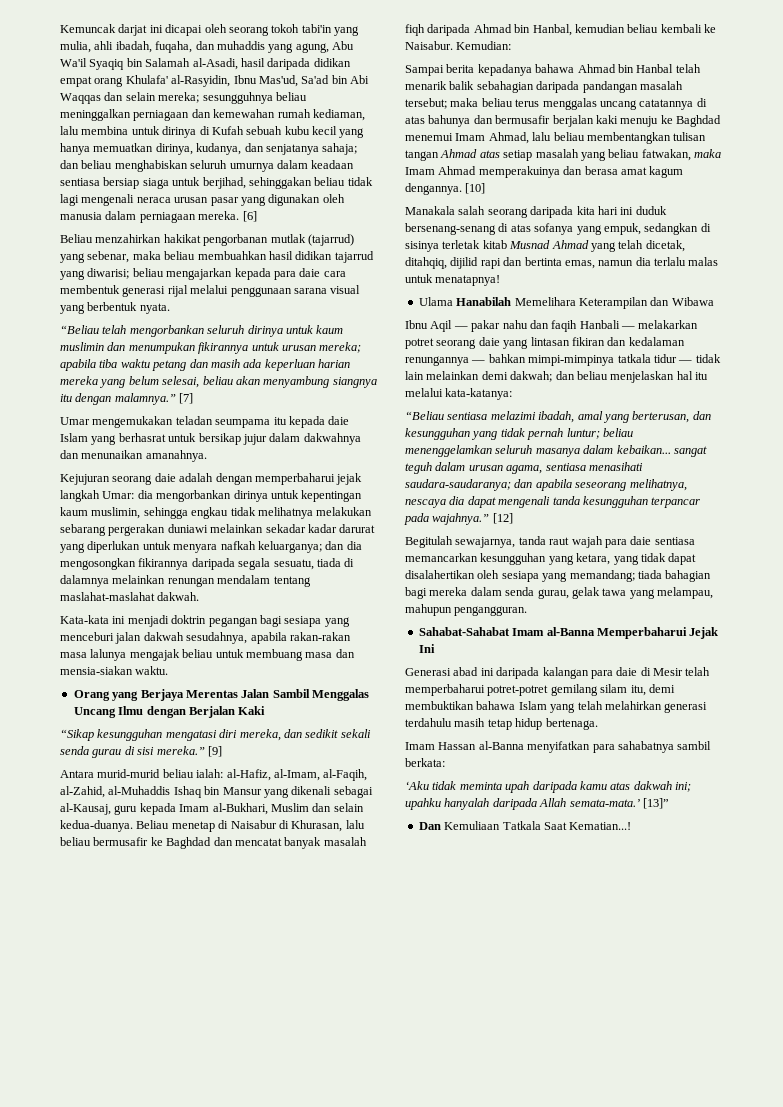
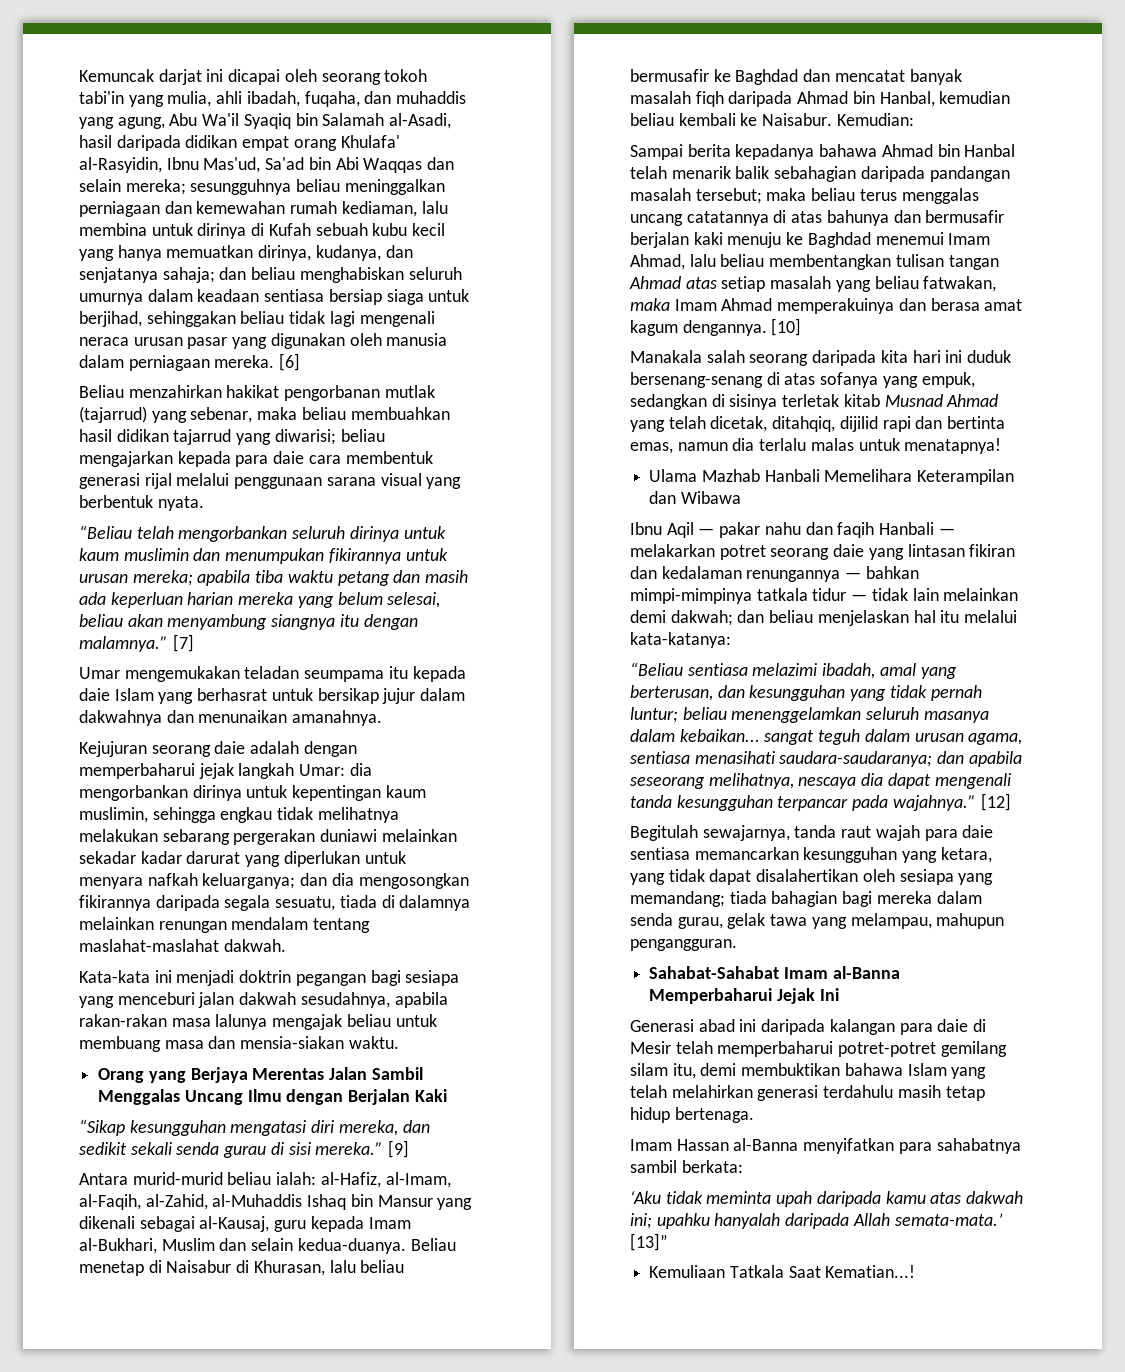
[456,297,512,306] Hanabilah -> [701,469,820,482] Mazhab Hanbali
[418,822,441,830] Dan -> (668, 1242) none

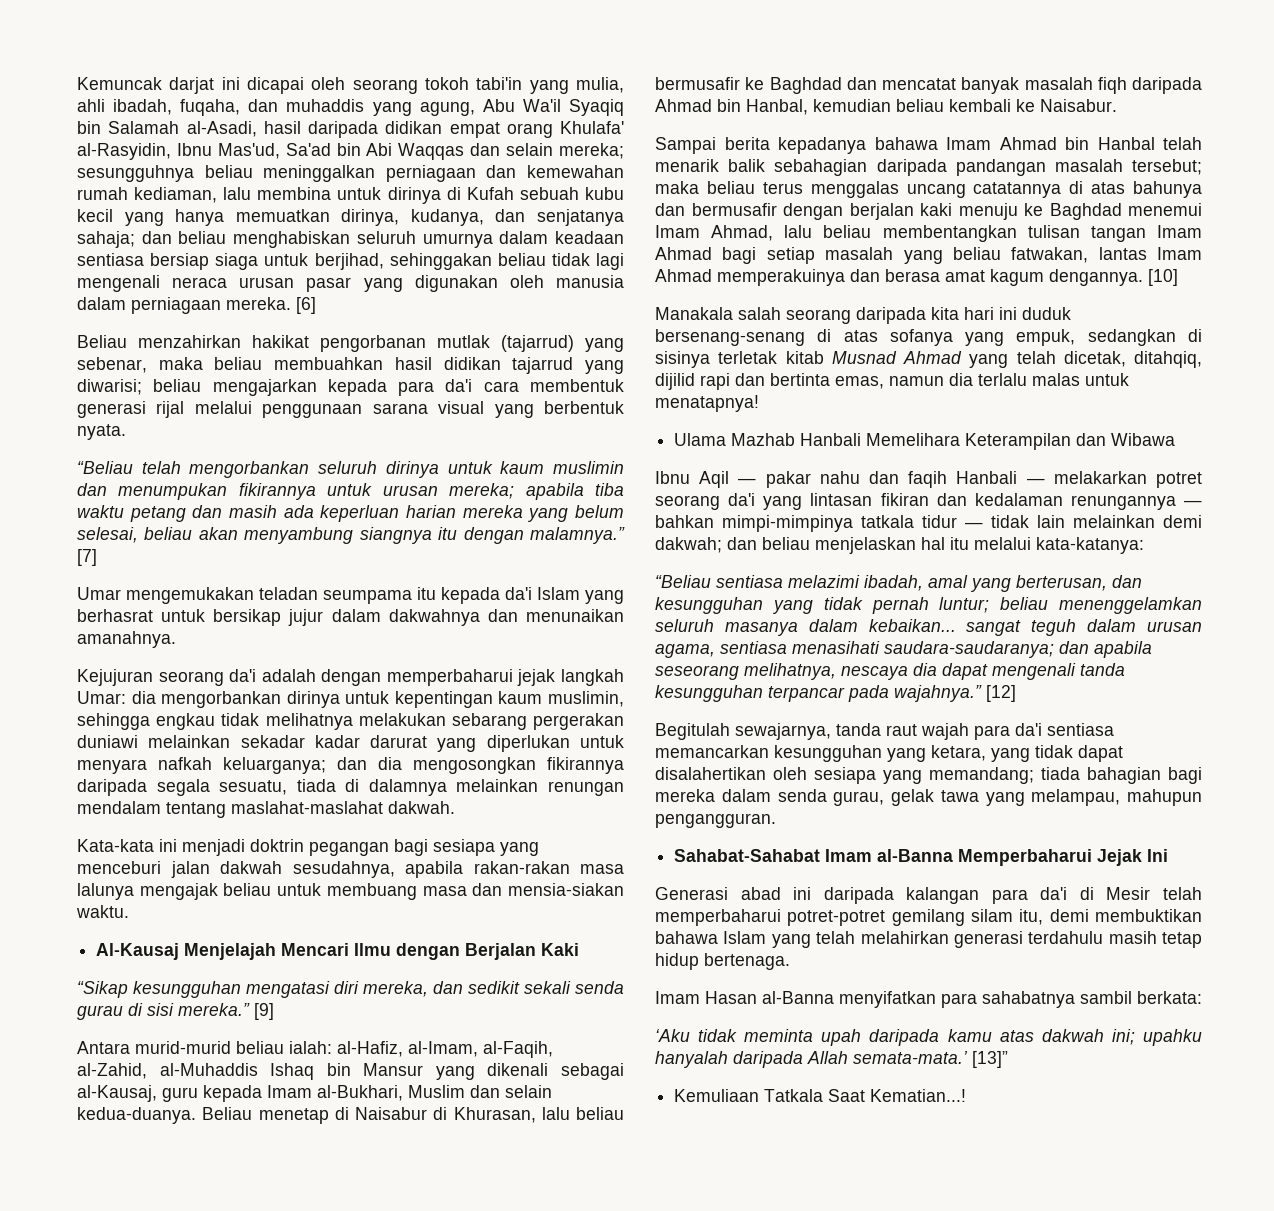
[273,451,305,464] daie -> [445,379,473,392] da'i
[79,688,110,701] daie -> [505,587,532,600] da'i
[214,741,246,754] daie -> [229,669,257,682] da'i
[98,1067,423,1083] [98,1089,243,1105] Orang yang Berjaya Merentas Jalan Sambil Menggalas Uncang -> [96,943,350,960] Al-Kausaj Menjelajah Mencari
[836,113,914,126] Kemudian: -> (1117, 105) none
(878, 150) none -> [946,137,991,150] Imam
(1005, 216) none -> [783,203,843,220] dengan
[629,276,717,289] Ahmad atas -> [1157,225,1202,238] [655,247,757,264] Imam Ahmad bagi
[630,298,670,311] maka -> [1098,247,1147,260] lantas
[833,544,865,557] daie -> [728,493,756,506] da'i
[962,825,994,838] daie -> [1015,723,1042,736] da'i
[937,1019,969,1032] daie -> [1040,887,1068,900] da'i
[676,1139,729,1151] Hassan -> [705,991,757,1004] Hasan

